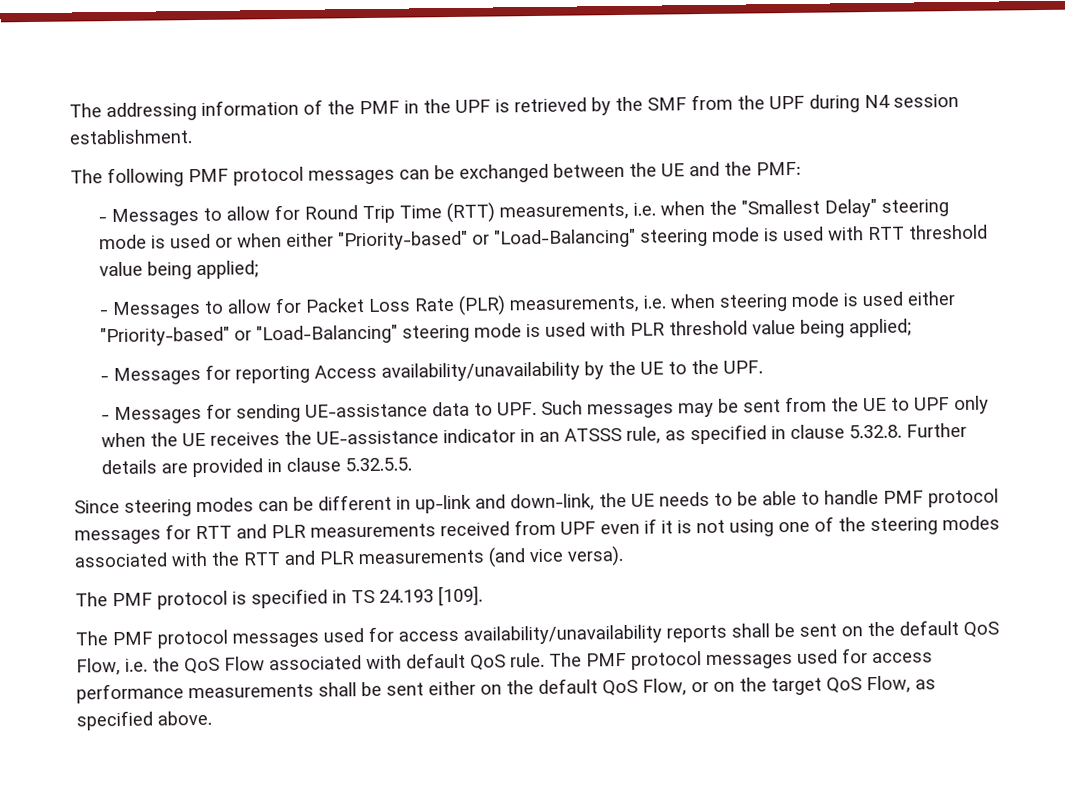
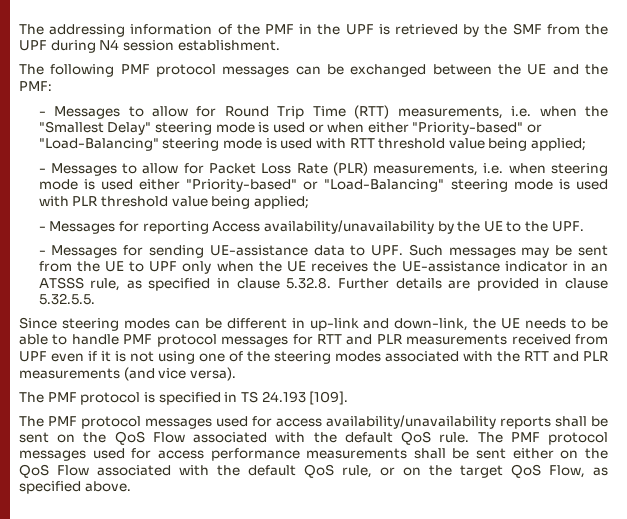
[899,620,999,638] [76,654,402,676] default QoS Flow, i.e. the QoS Flow associated with -> [114,431,337,445] QoS Flow associated with the
[538,678,687,697] default QoS Flow, -> [19,464,372,478] QoS Flow associated with the default QoS rule,

